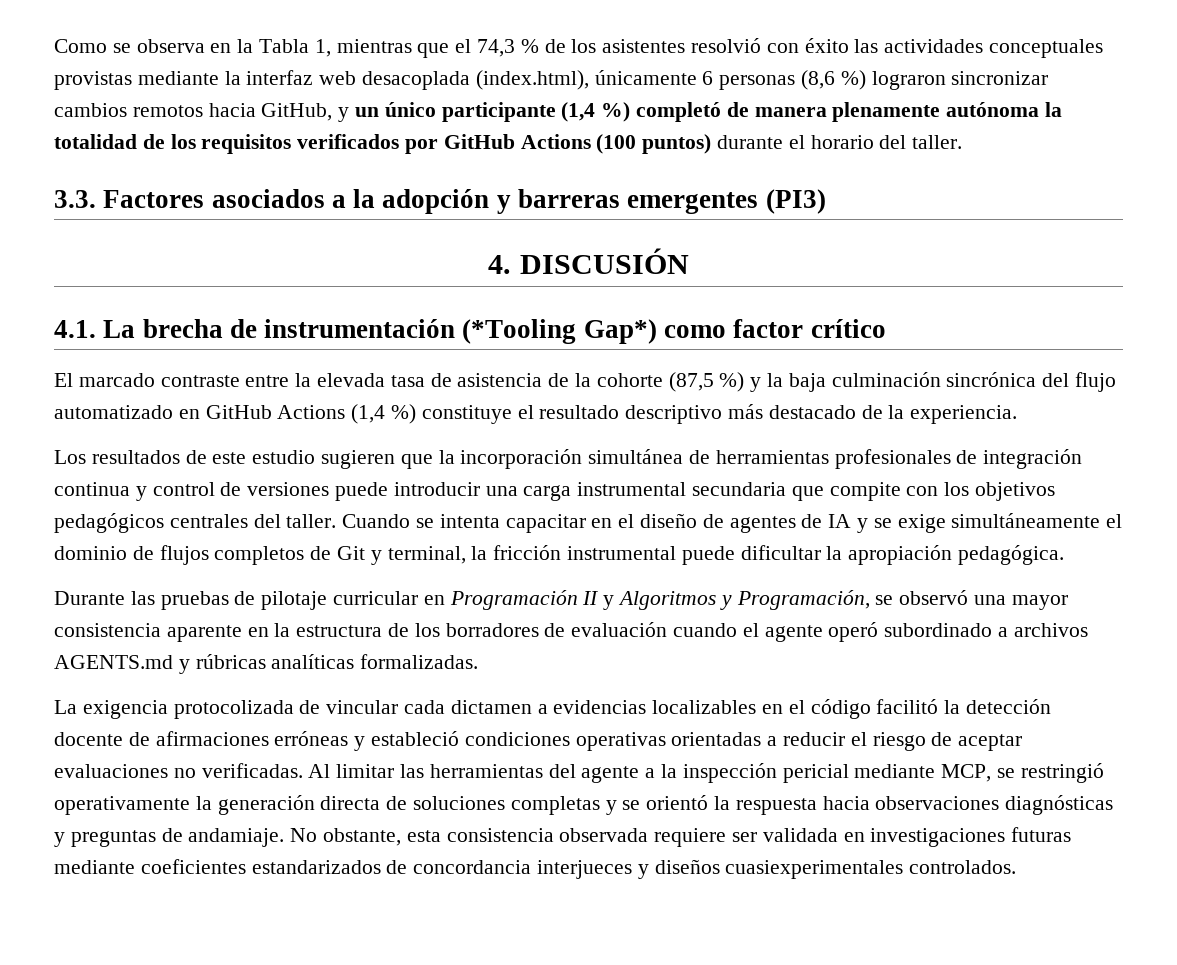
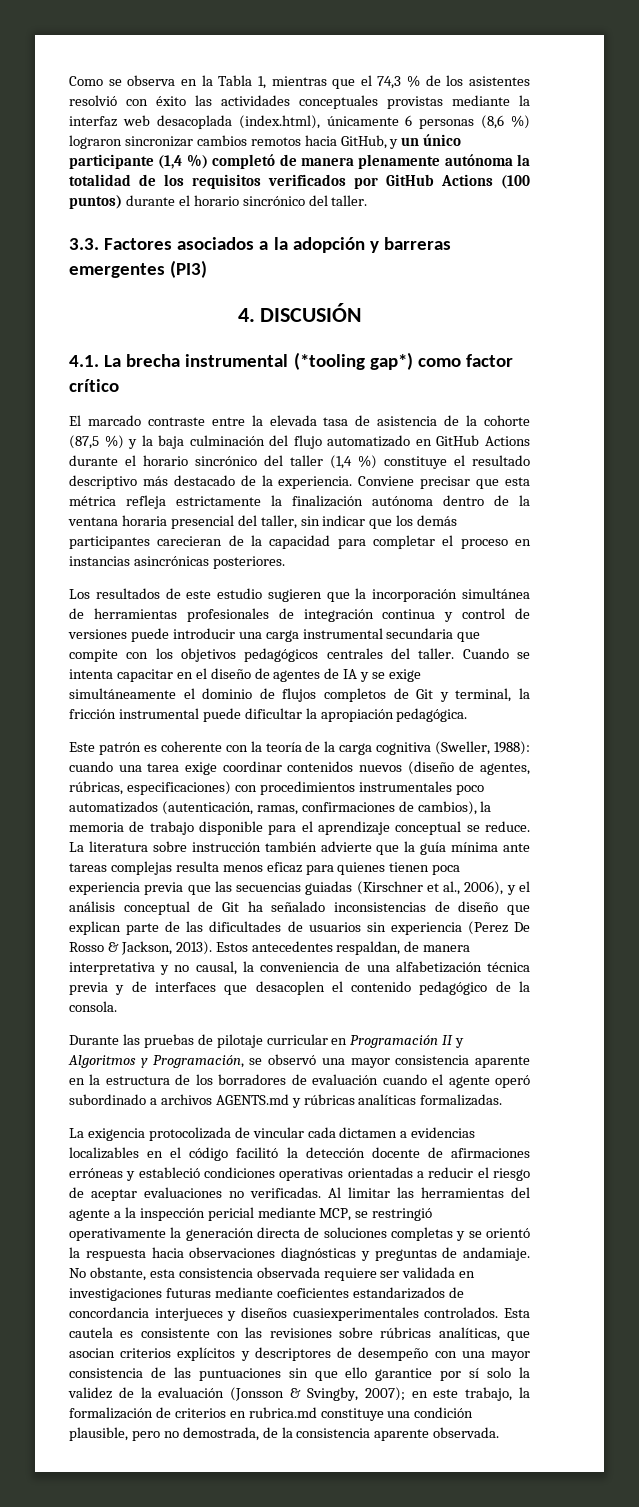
(874, 142) none -> [242,196,305,206] sincrónico
[229,319,657,344] de instrumentación (*Tooling Gap*) -> [185,352,413,370] instrumental (*tooling gap*)
[946,372,1037,387] sincrónica -> (265, 440) none
(346, 412) none -> [69,455,323,466] durante el horario sincrónico del taller
(1018, 414) none -> [358,476,531,489] [69,495,530,509] [68,515,458,529] [69,535,531,549] [69,556,285,569] Conviene precisar que esta métrica refleja estrictamente la finalización autónoma dentro de la ventana horaria presencial del taller, sin indicar que los demás participantes carecieran de la capacidad para completar el proceso en instancias asincrónicas posteriores.
(1065, 555) none -> [69,741,530,755] [69,761,530,775] [69,781,484,795] [69,801,492,815] [69,821,530,835] [69,841,530,855] [69,861,461,875] [69,881,530,895] [69,901,530,915] [69,921,531,935] [69,941,471,955] [69,961,530,975] [69,981,530,995] [69,1001,117,1012] // Este patrón es coherente con la teoría de la carga cognitiva (Sweller, 1988): cuando una tarea exige coordinar contenidos nuevos (diseño de agentes, rúbricas, especificaciones) con procedimientos instrumentales poco automatizados (autenticación, ramas, confirmaciones de cambios), la memoria de trabajo disponible para el aprendizaje conceptual se reduce. La literatura sobre instrucción también advierte que la guía mínima ante tareas complejas resulta menos eficaz para quienes tienen poca experiencia previa que las secuencias guiadas (Kirschner et al., 2006), y el análisis conceptual de Git ha señalado inconsistencias de diseño que explican parte de las dificultades de usuarios sin experiencia (Perez De Rosso & Jackson, 2013). Estos antecedentes respaldan, de manera interpretativa y no causal, la conveniencia de una alfabetización técnica previa y de interfaces que desacoplen el contenido pedagógico de la consola.
(1017, 867) none -> [504,1308,530,1318] [69,1327,530,1341] [69,1347,530,1361] [69,1367,531,1381] [68,1387,530,1401] [69,1407,474,1421] [69,1427,500,1441] Esta cautela es consistente con las revisiones sobre rúbricas analíticas, que asocian criterios explícitos y descriptores de desempeño con una mayor consistencia de las puntuaciones sin que ello garantice por sí solo la validez de la evaluación (Jonsson & Svingby, 2007); en este trabajo, la formalización de criterios en rubrica.md constituye una condición plausible, pero no demostrada, de la consistencia aparente observada.

